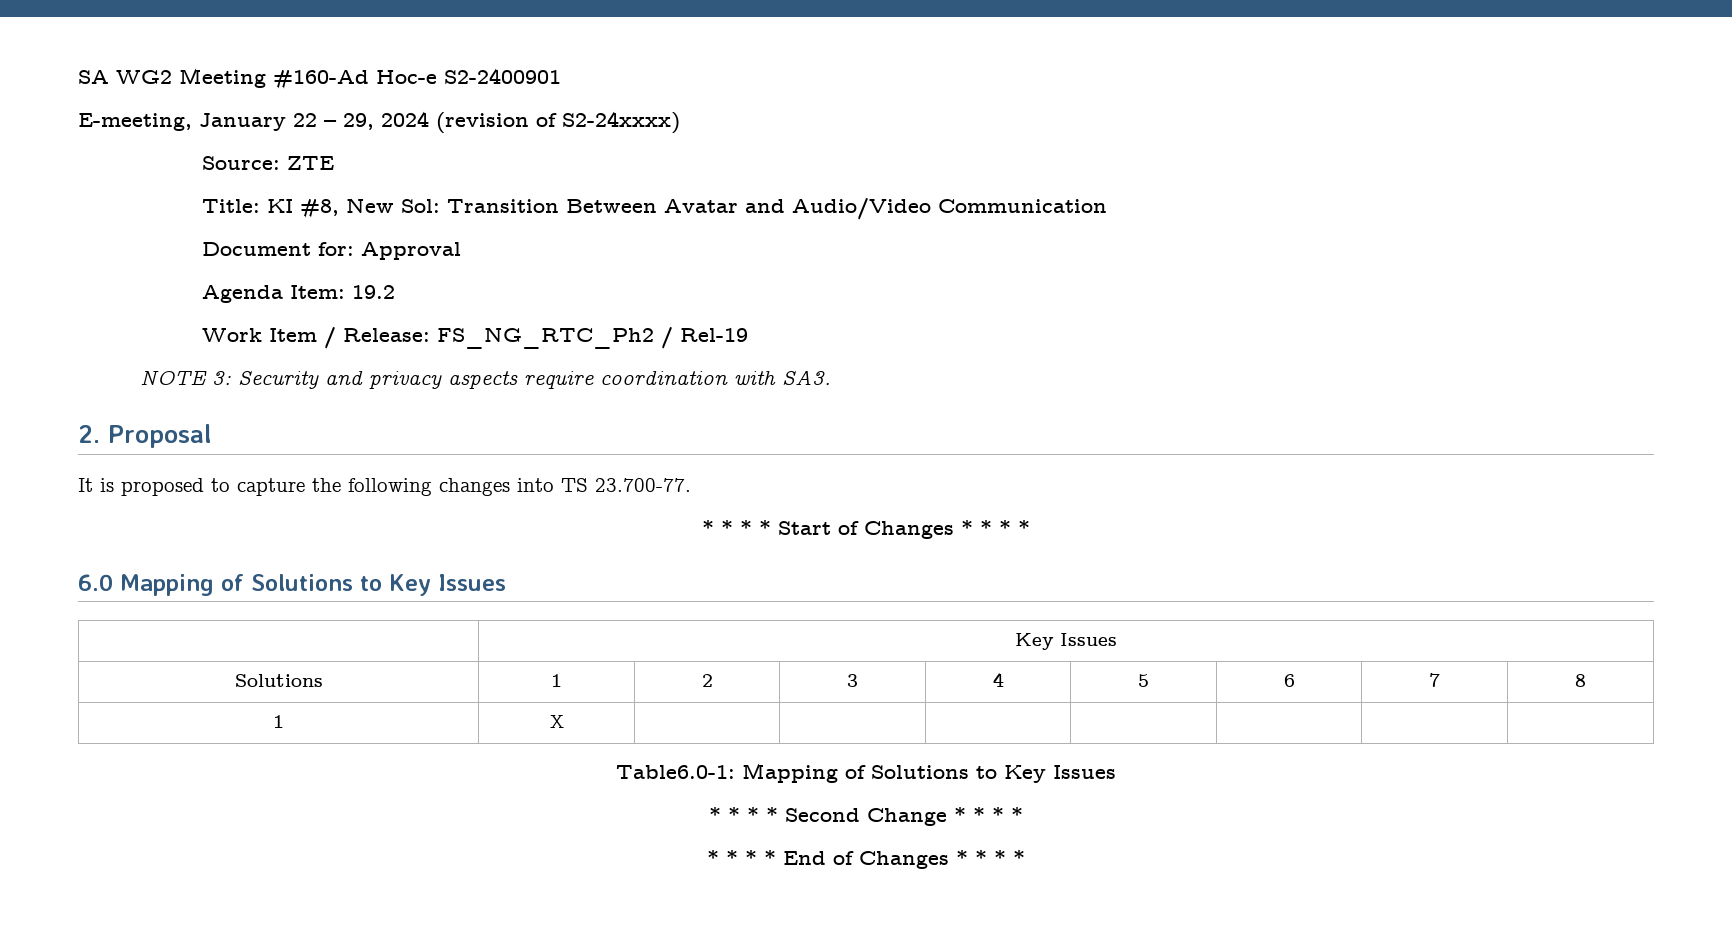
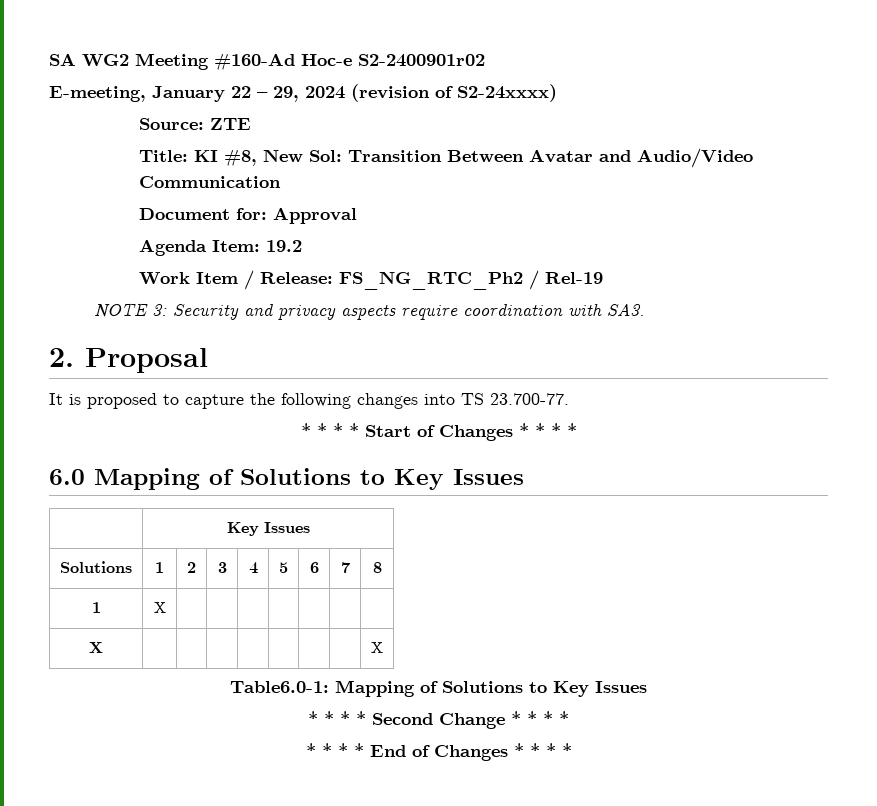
[444,68,561,84] S2-2400901 -> [358,54,485,67] S2-2400901r02
(564, 721) none -> [89,642,103,653] [371,642,383,653] // X | | | | | | | | X

